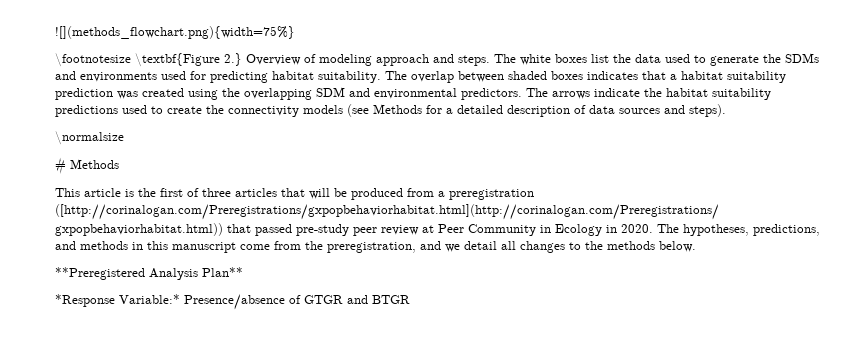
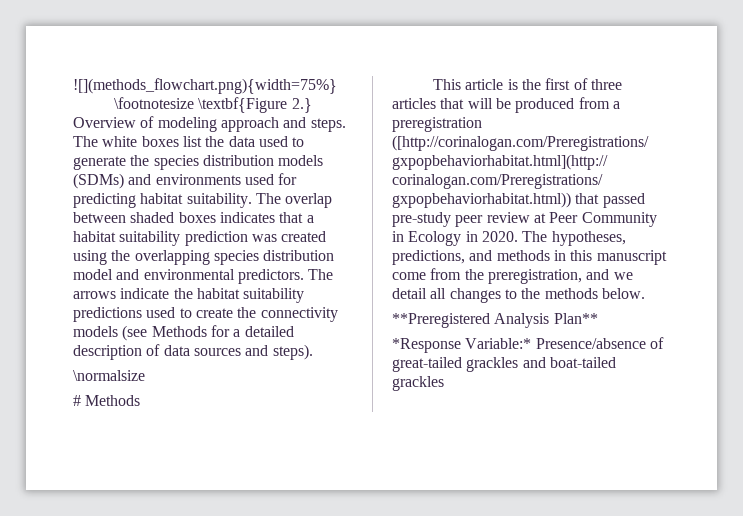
[785,53,819,63] SDMs -> [153,155,324,170] [73,173,124,189] species distribution models (SDMs)
[316,87,345,97] SDM -> [213,250,335,265] [73,269,113,280] species distribution model
[304,295,410,304] GTGR and BTGR -> [392,357,616,372] [392,376,444,391] great-tailed grackles and boat-tailed grackles

